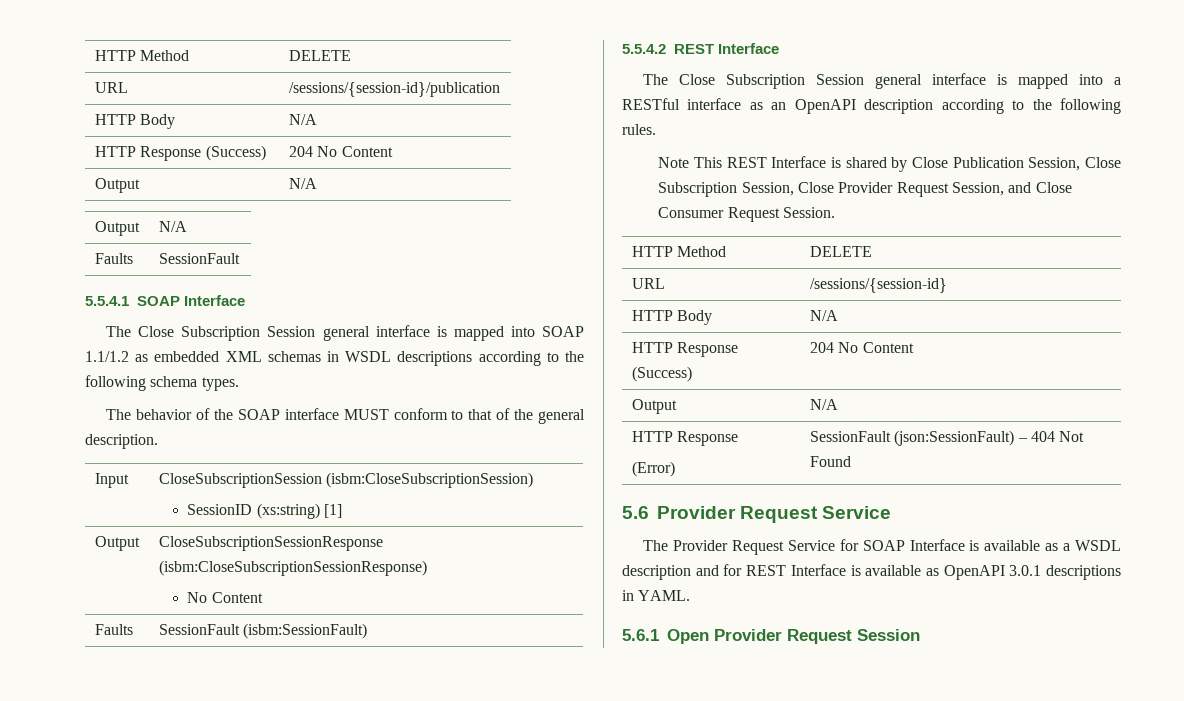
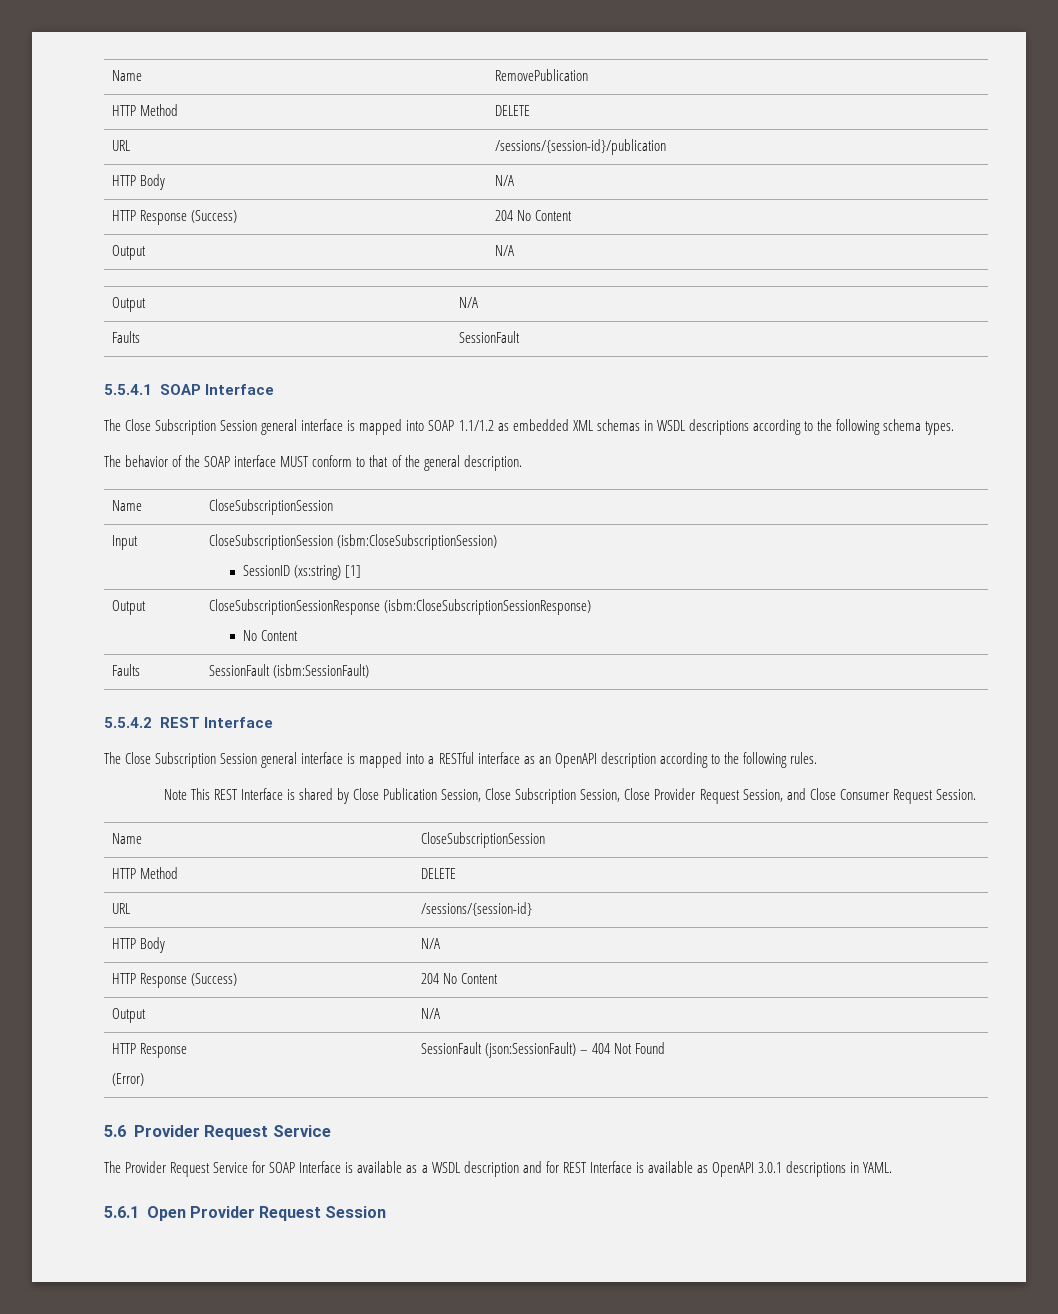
(94, 55) none -> [111,70,142,81] [494,69,588,81] Name | RemovePublication //
(158, 441) none -> [111,500,142,511] [208,499,333,515] // Name | CloseSubscriptionSession
(836, 212) none -> [111,833,142,844] [420,832,545,848] // Name | CloseSubscriptionSession

